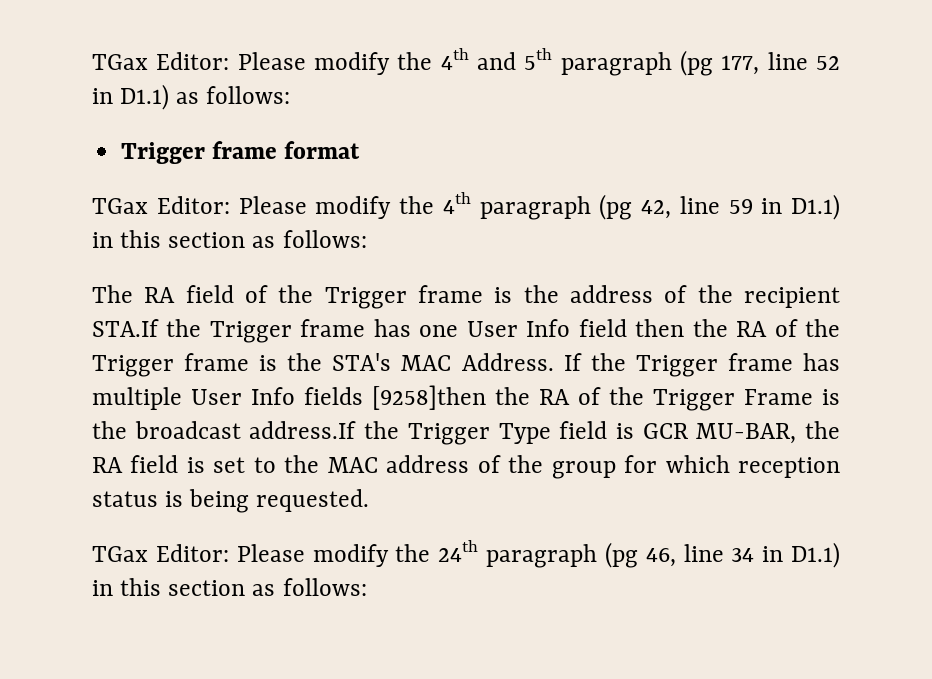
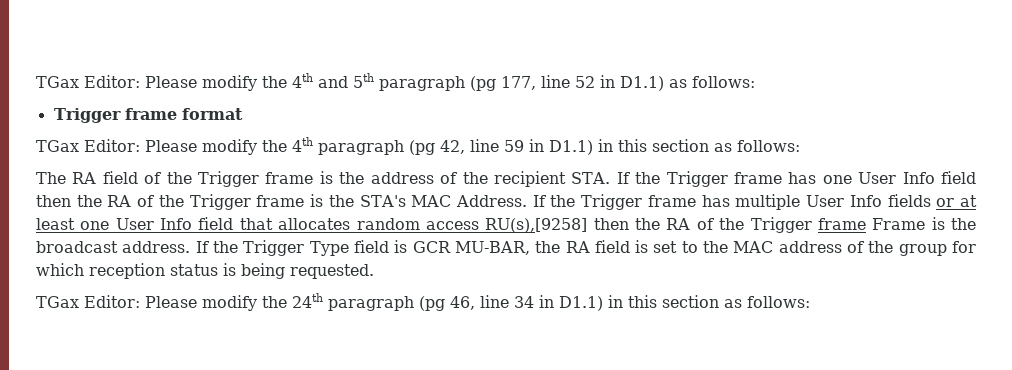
[92,319,159,337] STA.If -> [571,172,630,184] STA. If
[372,385,735,411] [9258]then the RA of the Trigger -> [936,195,978,207] [36,217,866,233] or at least one User Info field that allocates random access RU(s),[9258] then the RA of the Trigger frame
[249,421,357,439] address.If -> [122,241,209,253] address. If

